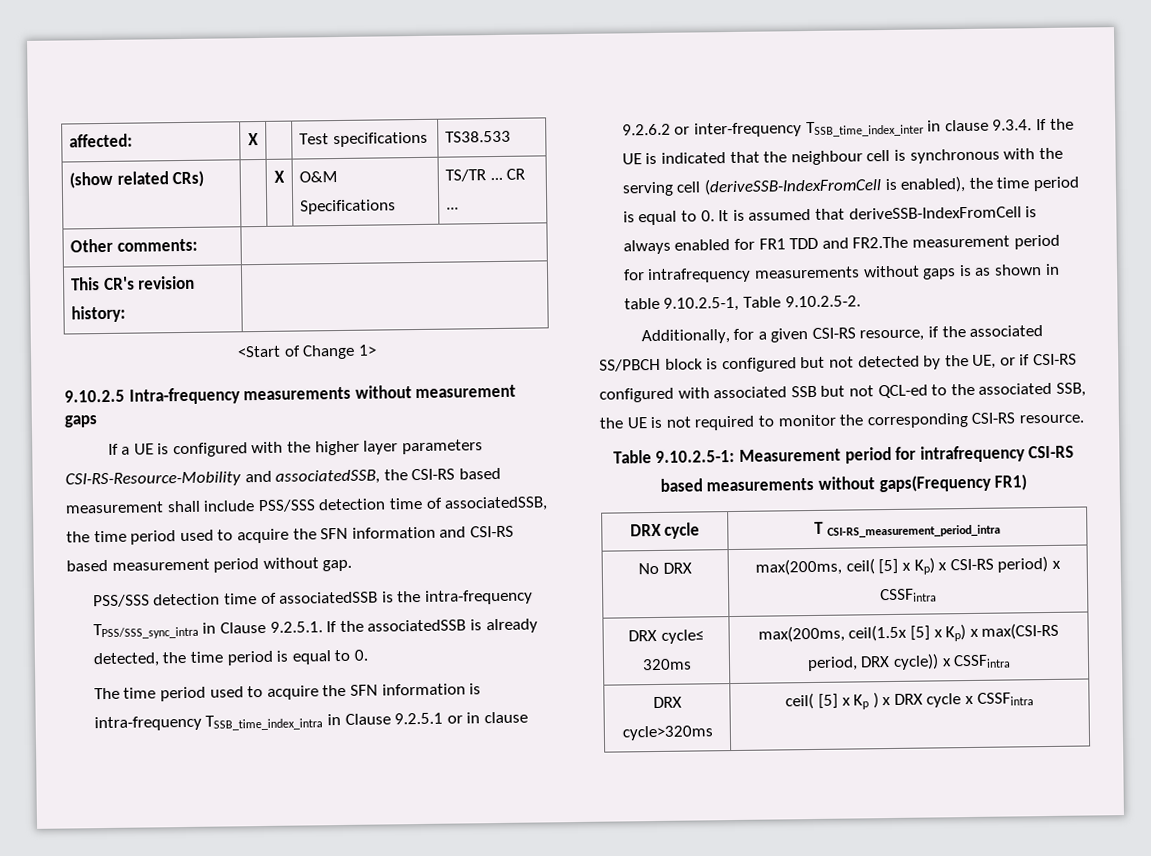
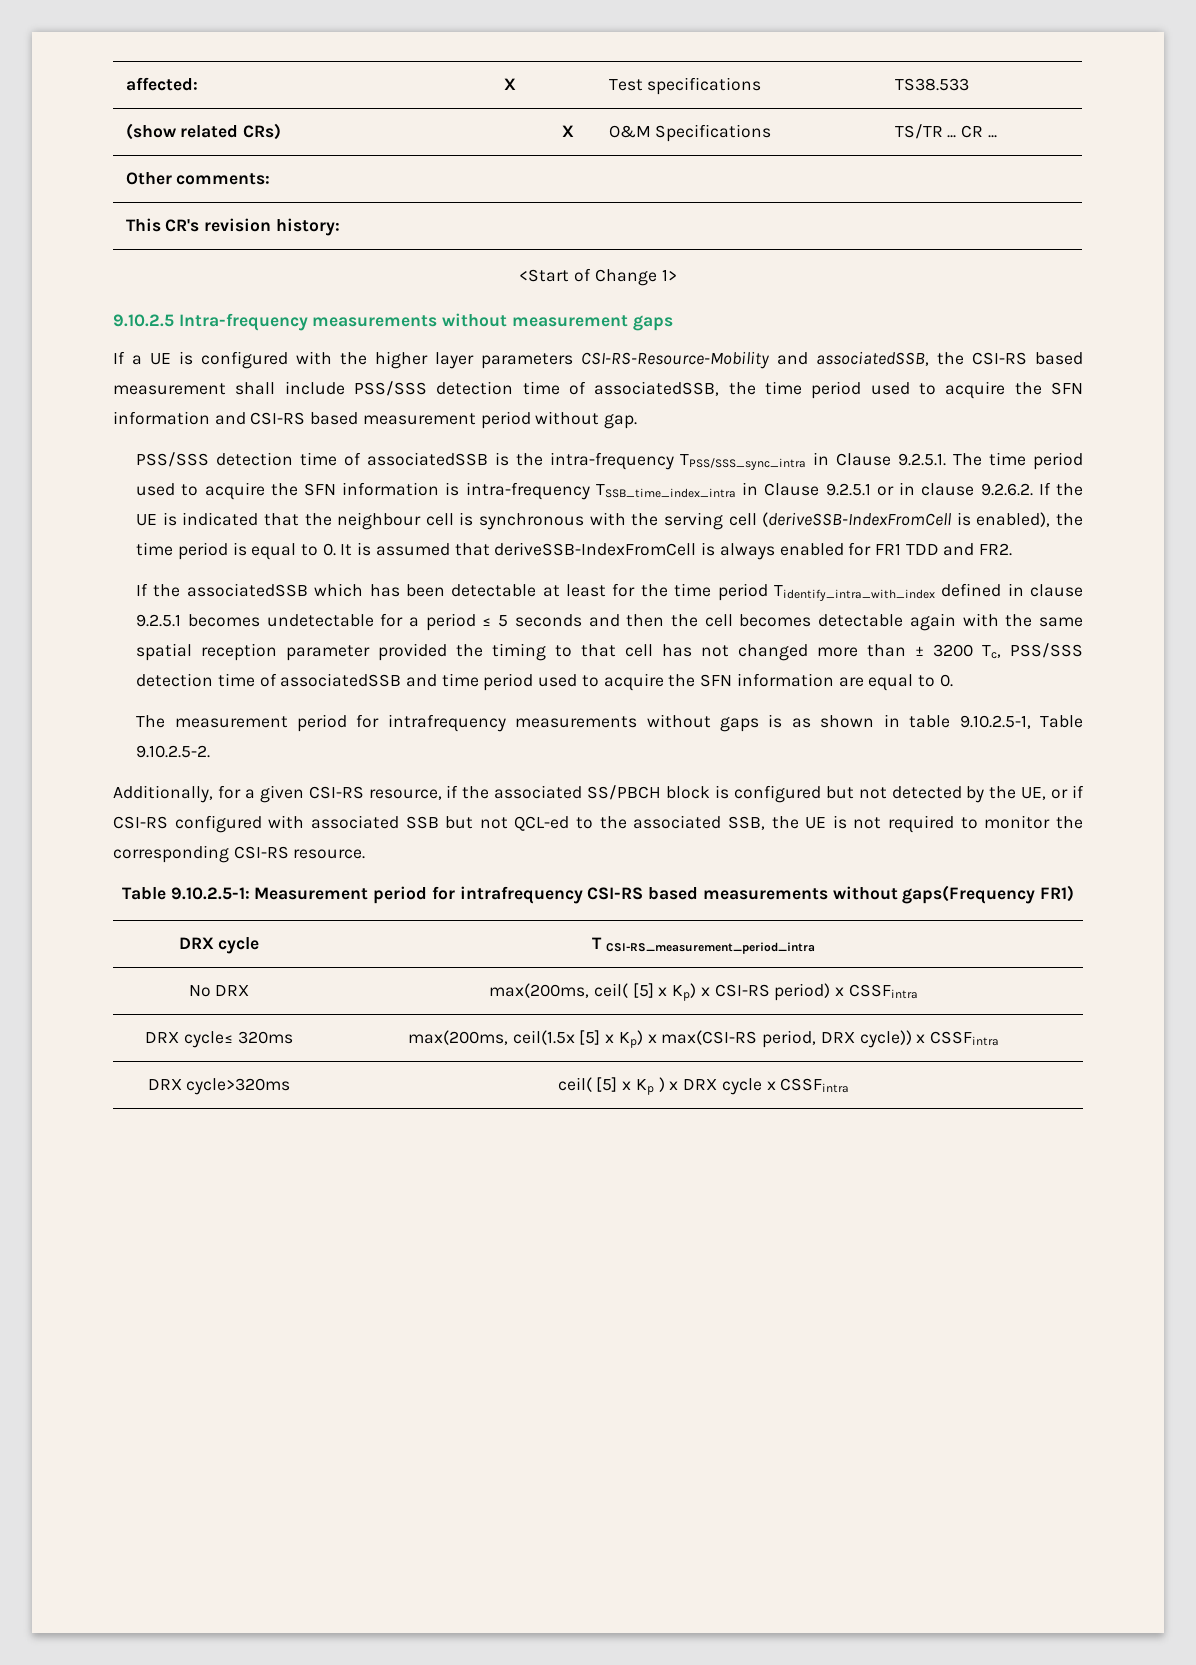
[326,618,538,634] [92,649,369,668] If the associatedSSB is already detected, the time period is equal to 0. // -> (947, 459) none
[621,119,1033,138] 9.2.6.2 or inter-frequency TSSB_time_index_inter in clause 9.3.4. -> [980,483,1033,496] 9.2.6.2.
[852,236,909,249] FR2.The -> [979,543,1013,556] [136,583,1083,601] [136,613,1083,631] [136,643,1083,661] [136,673,953,691] [136,715,166,728] FR2. // If the associatedSSB which has been detectable at least for the time period Tidentify_intra_with_index defined in clause 9.2.5.1 becomes undetectable for a period ≤ 5 seconds and then the cell becomes detectable again with the same spatial reception parameter provided the timing to that cell has not changed more than ± 3200 Tc, PSS/SSS detection time of associatedSSB and time period used to acquire the SFN information are equal to 0. // The

